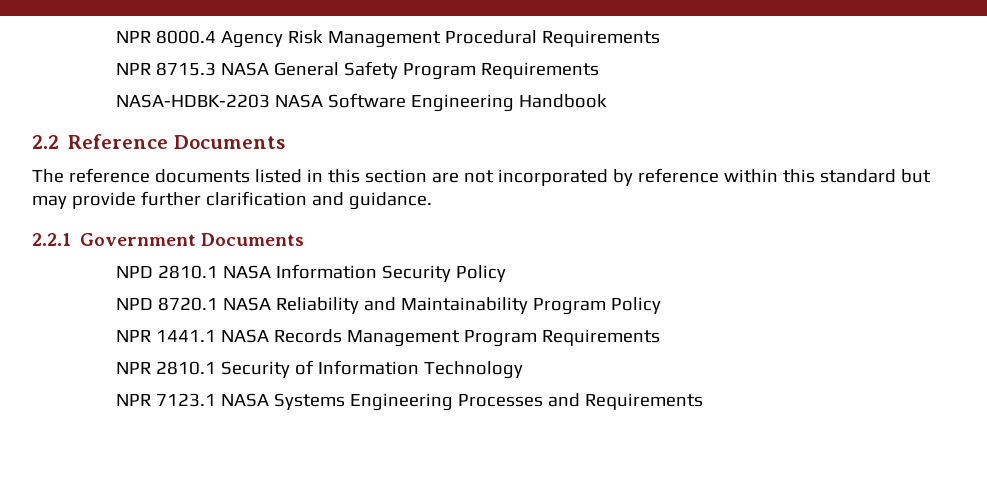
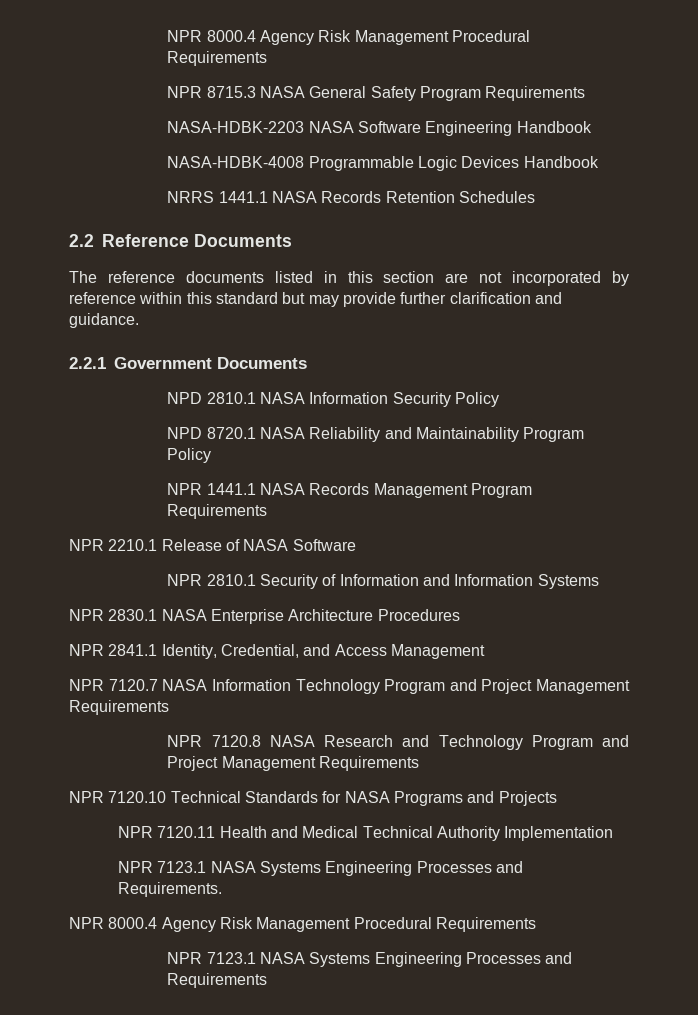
(607, 101) none -> [167,156,599,171] [167,191,535,203] // NASA-HDBK-4008 Programmable Logic Devices Handbook // NRRS 1441.1 NASA Records Retention Schedules
(660, 337) none -> [69,539,356,551] // NPR 2210.1 Release of NASA Software
[423,361,523,379] Technology -> [422,574,599,589] [69,609,460,624] [69,644,485,659] [69,679,630,694] [69,700,169,715] [167,735,629,750] [167,756,419,771] [69,791,557,806] [118,826,614,841] [118,861,524,876] [118,882,223,897] [69,917,536,932] and Information Systems // NPR 2830.1 NASA Enterprise Architecture Procedures // NPR 2841.1 Identity, Credential, and Access Management // NPR 7120.7 NASA Information Technology Program and Project Management Requirements // NPR 7120.8 NASA Research and Technology Program and Project Management Requirements // NPR 7120.10 Technical Standards for NASA Programs and Projects // NPR 7120.11 Health and Medical Technical Authority Implementation // NPR 7123.1 NASA Systems Engineering Processes and Requirements. // NPR 8000.4 Agency Risk Management Procedural Requirements

